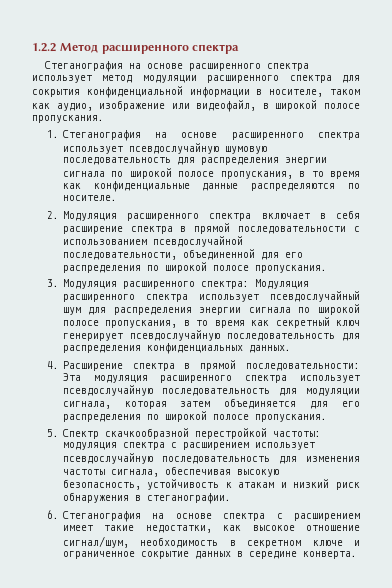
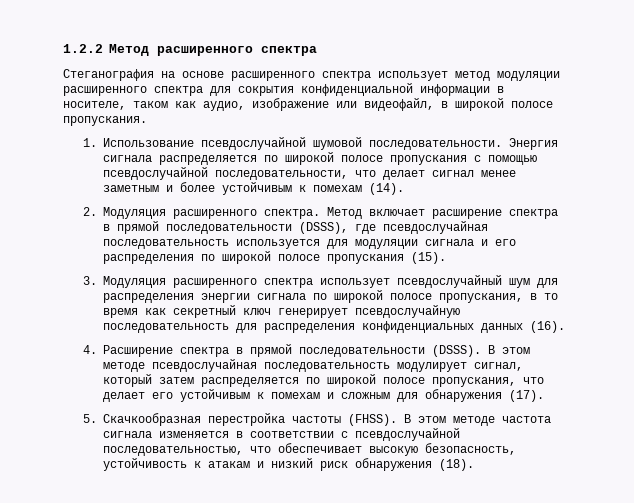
[62,130,361,141] [62,143,267,154] [62,157,327,165] [62,168,360,179] [62,181,361,192] [62,195,117,201] Стеганография на основе расширенного спектра использует псевдослучайную шумовую последовательность для распределения энергии сигнала по широкой полосе пропускания, в то время как конфиденциальные данные распределяются по носителе. -> [102,137,558,150] [102,152,537,165] [102,167,516,180] [102,182,404,195] Использование псевдослучайной шумовой последовательности. Энергия сигнала распределяется по широкой полосе пропускания с помощью псевдослучайной последовательности, что делает сигнал менее заметным и более устойчивым к помехам (14).
[209,210,360,221] спектра включает в себя -> [263,207,425,219] спектра. Метод включает
[354,226,360,232] [62,236,243,247] [62,249,303,260] [62,262,327,273] с использованием псевдослучайной последовательности, объединенной для его распределения по широкой полосе пропускания. -> [298,221,488,234] [102,239,516,249] [102,251,446,264] (DSSS), где псевдослучайная последовательность используется для модуляции сигнала и его распределения по широкой полосе пропускания (15).
[200,279,309,289] [62,294,135,302] спектра: Модуляция расширенного -> (257, 283) none
[248,345,291,353] данных. -> [480,321,565,333] данных (16).
[246,363,360,371] [62,373,360,383] [62,385,360,396] [62,398,360,409] [62,411,327,422] [46,428,321,439] [62,442,315,450] [62,453,360,464] [62,466,231,477] последовательности: Эта модуляция расширенного спектра использует псевдослучайную последовательность для модуляции сигнала, которая затем объединяется для его распределения по широкой полосе пропускания. // 5. Спектр скачкообразной перестройкой частоты: модуляция спектра с расширением использует псевдослучайную последовательность для изменения частоты сигнала, обеспечивая -> [298,345,530,357] [102,359,523,372] [102,374,544,387] [102,389,544,402] [82,413,551,426] [102,428,460,441] [102,443,362,456] последовательности (DSSS). В этом методе псевдослучайная последовательность модулирует сигнал, который затем распределяется по широкой полосе пропускания, что делает его устойчивым к помехам и сложным для обнаружения (17). // 5. Скачкообразная перестройка частоты (FHSS). В этом методе частота сигнала изменяется в соответствии с псевдослучайной последовательностью, что обеспечивает
[134,493,231,504] [46,510,360,522] [62,525,360,533] [62,536,361,548] [62,551,357,559] в стеганографии. // 6. Стеганография на основе спектра с расширением имеет такие недостатки, как высокое отношение сигнал/шум, необходимость в секретном ключе и ограниченное сокрытие данных в середине конверта. -> [438,459,474,471] (18).

